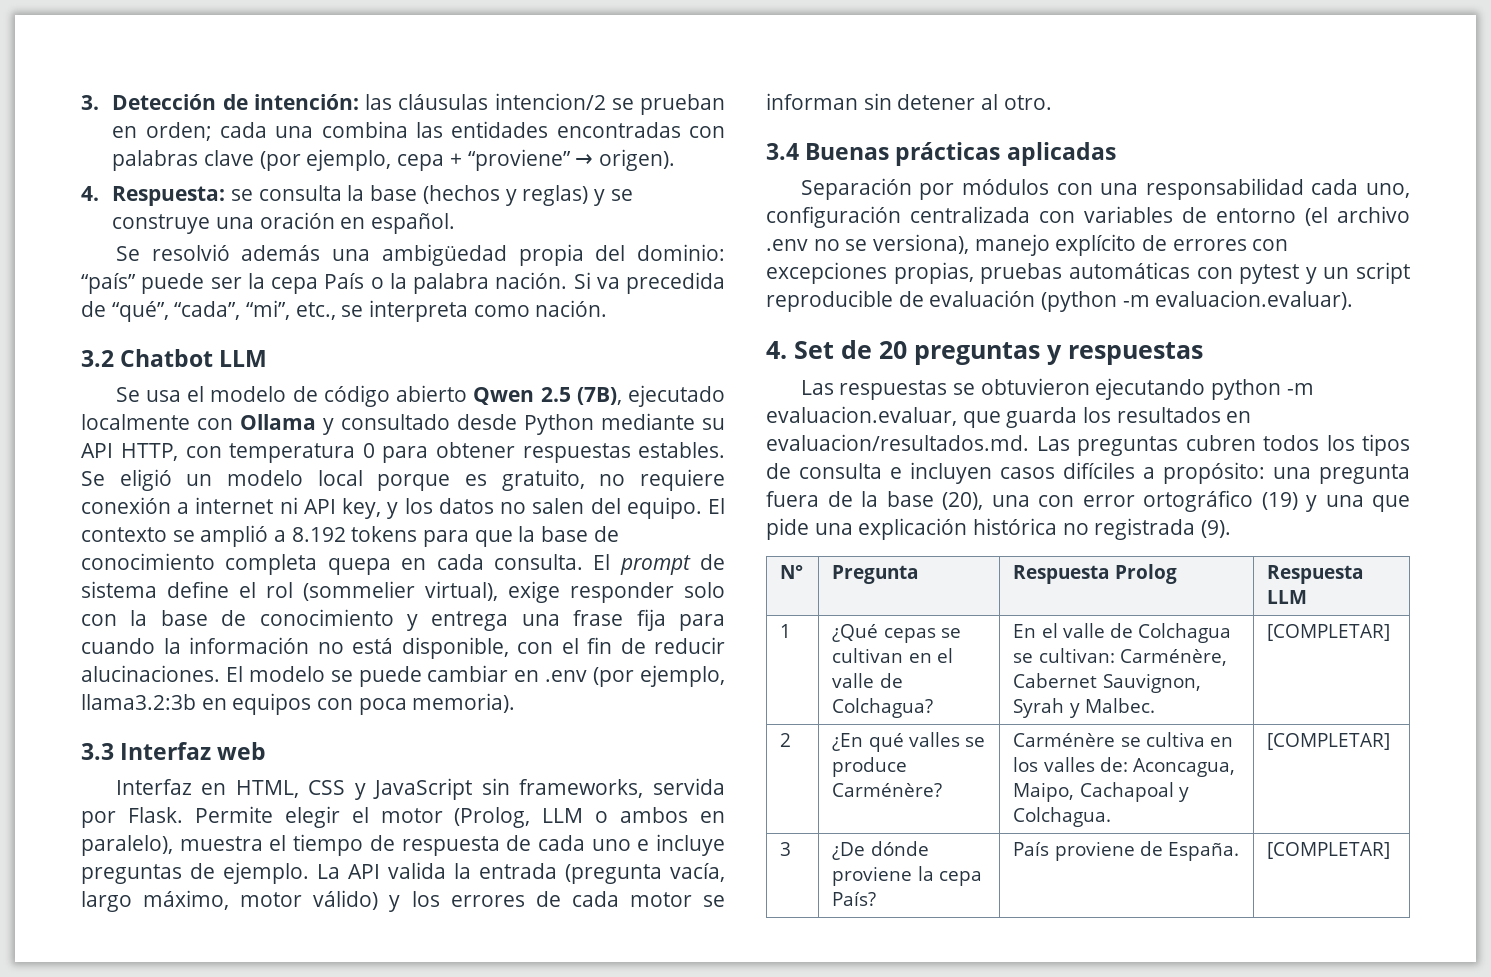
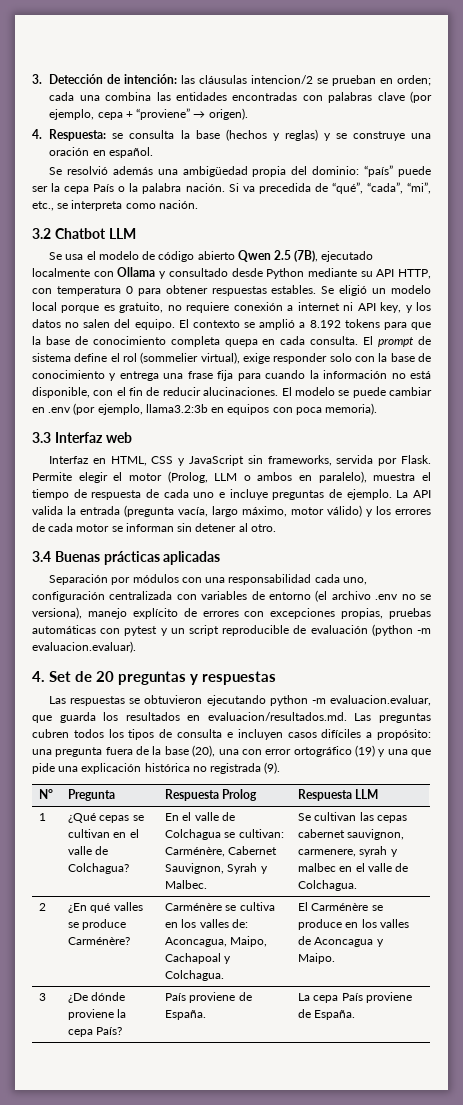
[1267,624,1391,641] [COMPLETAR] -> [298,812,407,823] [298,829,405,840] [298,846,398,857] [298,863,409,872] [298,880,358,891] Se cultivan las cepas cabernet sauvignon, carmenere, syrah y malbec en el valle de Colchagua.
[1267,733,1391,750] [COMPLETAR] -> [298,902,383,911] [298,919,409,930] [298,936,384,947] [298,953,336,964] El Carménère se produce en los valles de Aconcagua y Maipo.
[1267,842,1391,859] [COMPLETAR] -> [298,992,412,1003] [298,1009,356,1020] La cepa País proviene de España.

